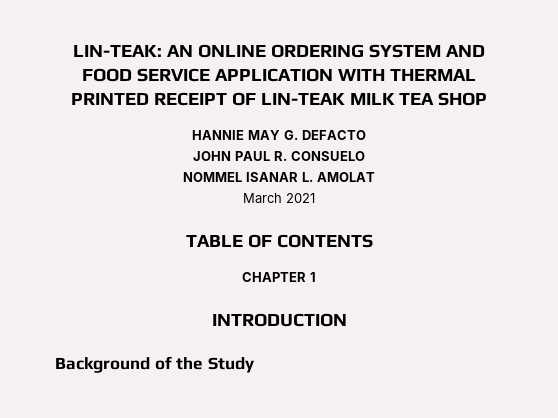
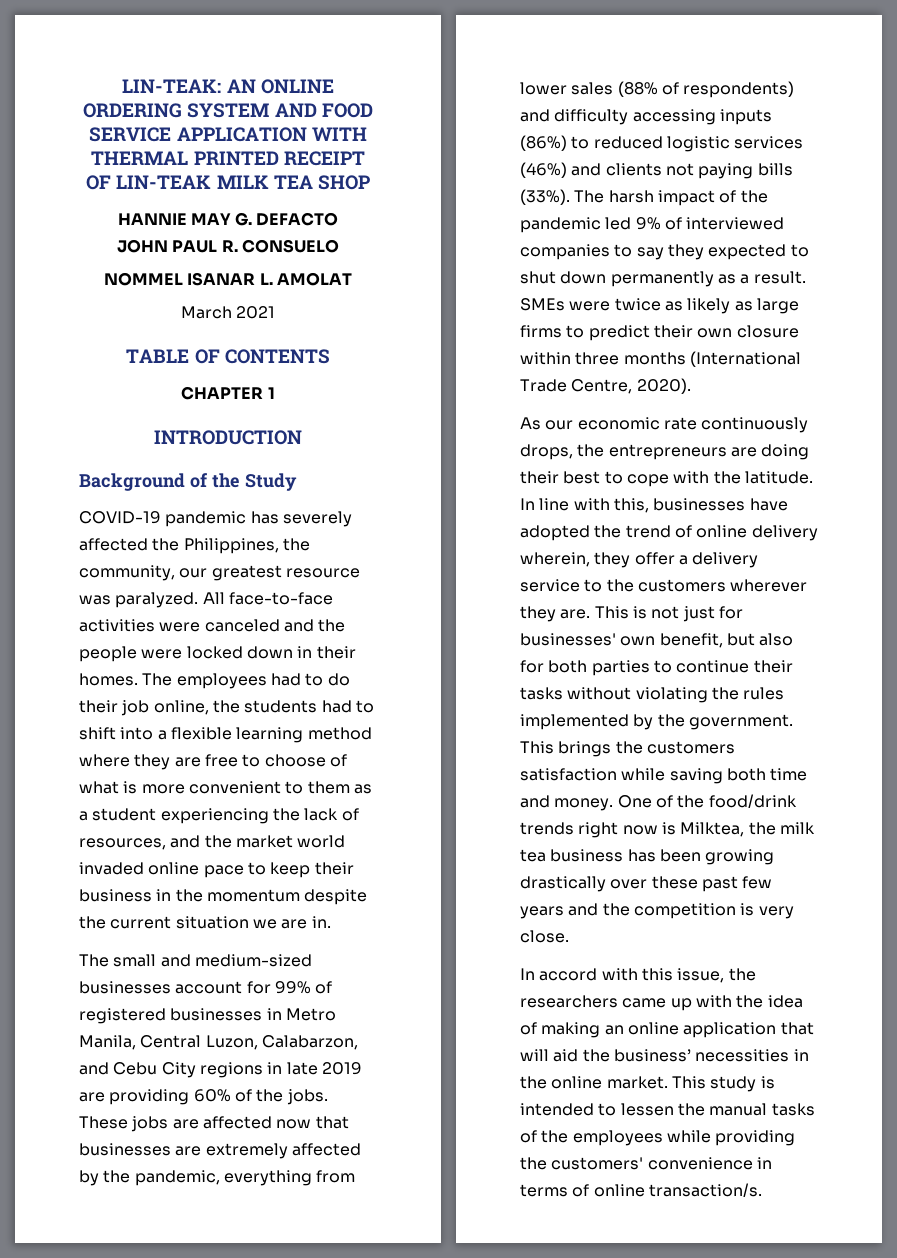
(254, 365) none -> [79,511,352,527] [79,538,310,554] [79,565,360,581] [79,592,333,608] [79,619,346,632] [79,646,356,662] [79,673,350,689] [79,700,374,716] [79,727,372,743] [79,754,347,770] [79,781,372,794] [79,808,359,824] [79,835,346,850] [79,862,354,878] [79,889,368,905] [79,916,331,929] [79,954,312,967] [79,981,333,994] [79,1008,336,1024] [79,1035,358,1050] [79,1062,362,1078] [79,1089,328,1105] [79,1116,349,1132] [79,1143,361,1159] [79,1170,356,1186] [520,81,795,98] [520,109,772,125] [520,135,804,152] [520,162,793,179] [520,189,768,206] [520,217,785,233] [520,244,809,260] [520,271,806,287] [520,298,799,314] [520,325,799,341] [520,351,801,367] [520,378,691,394] [520,417,809,433] [520,444,810,460] [520,471,813,487] [520,498,788,513] [520,525,818,541] [520,552,759,568] [520,579,808,592] [520,606,743,622] [520,633,794,648] [520,660,793,676] [520,687,785,703] [520,714,793,730] [520,741,735,757] [520,768,808,784] [520,794,797,811] [520,822,815,838] [520,849,775,865] [520,876,773,892] [520,903,794,919] [520,930,569,943] [520,968,756,983] [520,995,803,1011] [520,1022,814,1038] [520,1049,809,1062] [520,1076,775,1092] [520,1103,815,1116] [520,1130,796,1146] [520,1157,772,1170] [520,1183,762,1197] // COVID-19 pandemic has severely affected the Philippines, the community, our greatest resource was paralyzed. All face-to-face activities were canceled and the people were locked down in their homes. The employees had to do their job online, the students had to shift into a flexible learning method where they are free to choose of what is more convenient to them as a student experiencing the lack of resources, and the market world invaded online pace to keep their business in the momentum despite the current situation we are in. // The small and medium-sized businesses account for 99% of registered businesses in Metro Manila, Central Luzon, Calabarzon, and Cebu City regions in late 2019 are providing 60% of the jobs. These jobs are affected now that businesses are extremely affected by the pandemic, everything from lower sales (88% of respondents) and difficulty accessing inputs (86%) to reduced logistic services (46%) and clients not paying bills (33%). The harsh impact of the pandemic led 9% of interviewed companies to say they expected to shut down permanently as a result. SMEs were twice as likely as large firms to predict their own closure within three months (International Trade Centre, 2020). // As our economic rate continuously drops, the entrepreneurs are doing their best to cope with the latitude. In line with this, businesses have adopted the trend of online delivery wherein, they offer a delivery service to the customers wherever they are. This is not just for businesses' own benefit, but also for both parties to continue their tasks without violating the rules implemented by the government. This brings the customers satisfaction while saving both time and money. One of the food/drink trends right now is Milktea, the milk tea business has been growing drastically over these past few years and the competition is very close. // In accord with this issue, the researchers came up with the idea of making an online application that will aid the business’ necessities in the online market. This study is intended to lessen the manual tasks of the employees while providing the customers' convenience in terms of online transaction/s.

